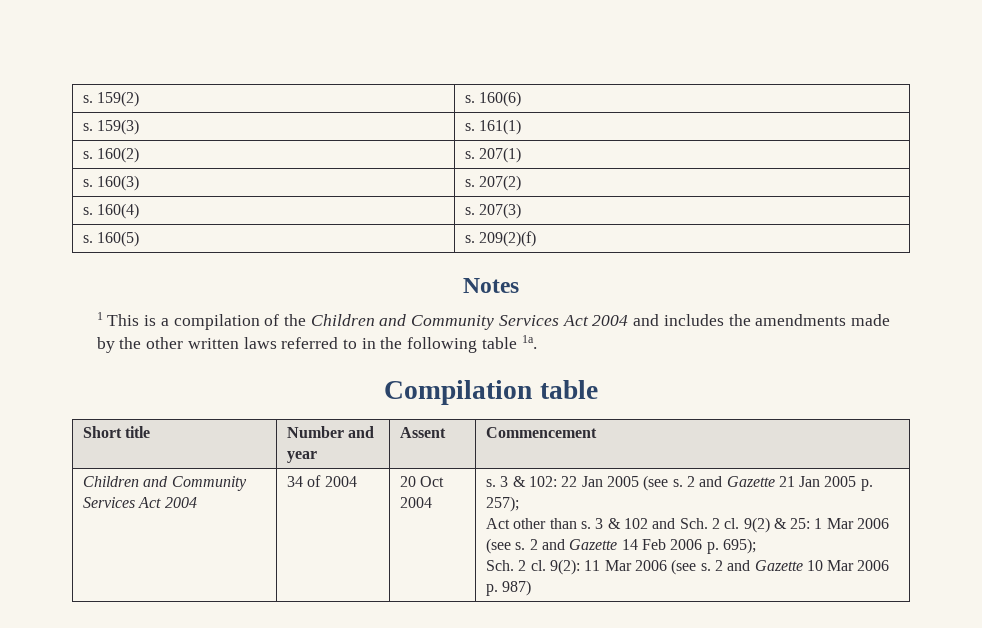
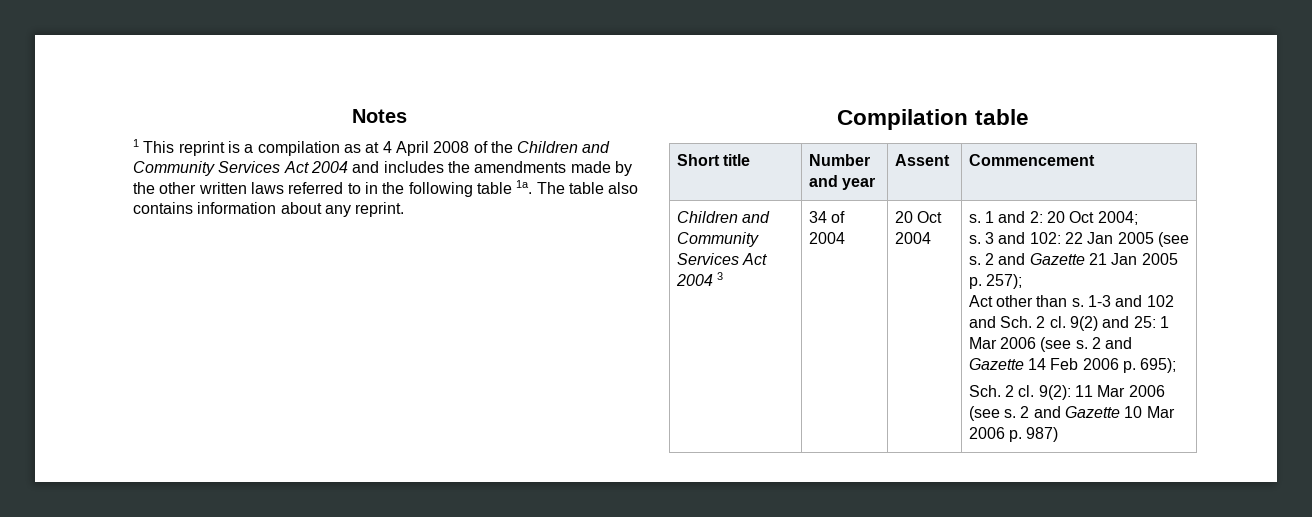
[83,91,140,107] [465,91,522,107] [83,119,140,135] [465,119,522,135] [83,147,140,163] [465,147,522,163] [83,175,140,191] [465,175,522,191] [83,203,140,219] [465,203,522,219] [83,231,140,247] [465,231,537,247] s. 159(2) | s. 160(6) // s. 159(3) | s. 161(1) // s. 160(2) | s. 207(1) // s. 160(3) | s. 207(2) // s. 160(4) | s. 207(3) // s. 160(5) | s. 209(2)(f) // -> (351, 116) none
(140, 320) none -> [178,141,225,156] reprint
(260, 322) none -> [343,141,470,156] as at 4 April 2008
(537, 342) none -> [536,182,639,194] [132,202,405,217] The table also contains information about any reprint.
(197, 502) none -> [716,272,723,280] 3
[500,476,526,487] 3 & -> [984,211,1138,225] [968,232,1026,244] 1 and 2: 20 Oct 2004; // s. 3 and
[595,518,621,529] 3 & -> [1087,295,1143,307] 1-3 and
[773,518,787,529] & -> [1102,316,1130,328] and

